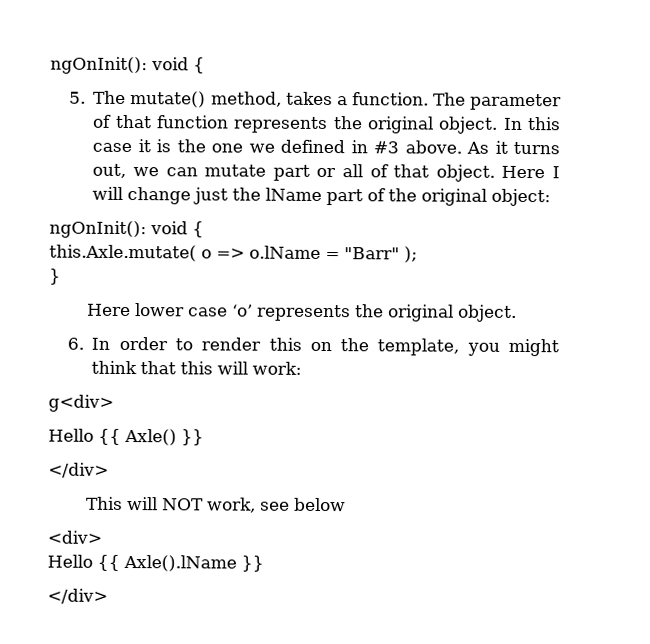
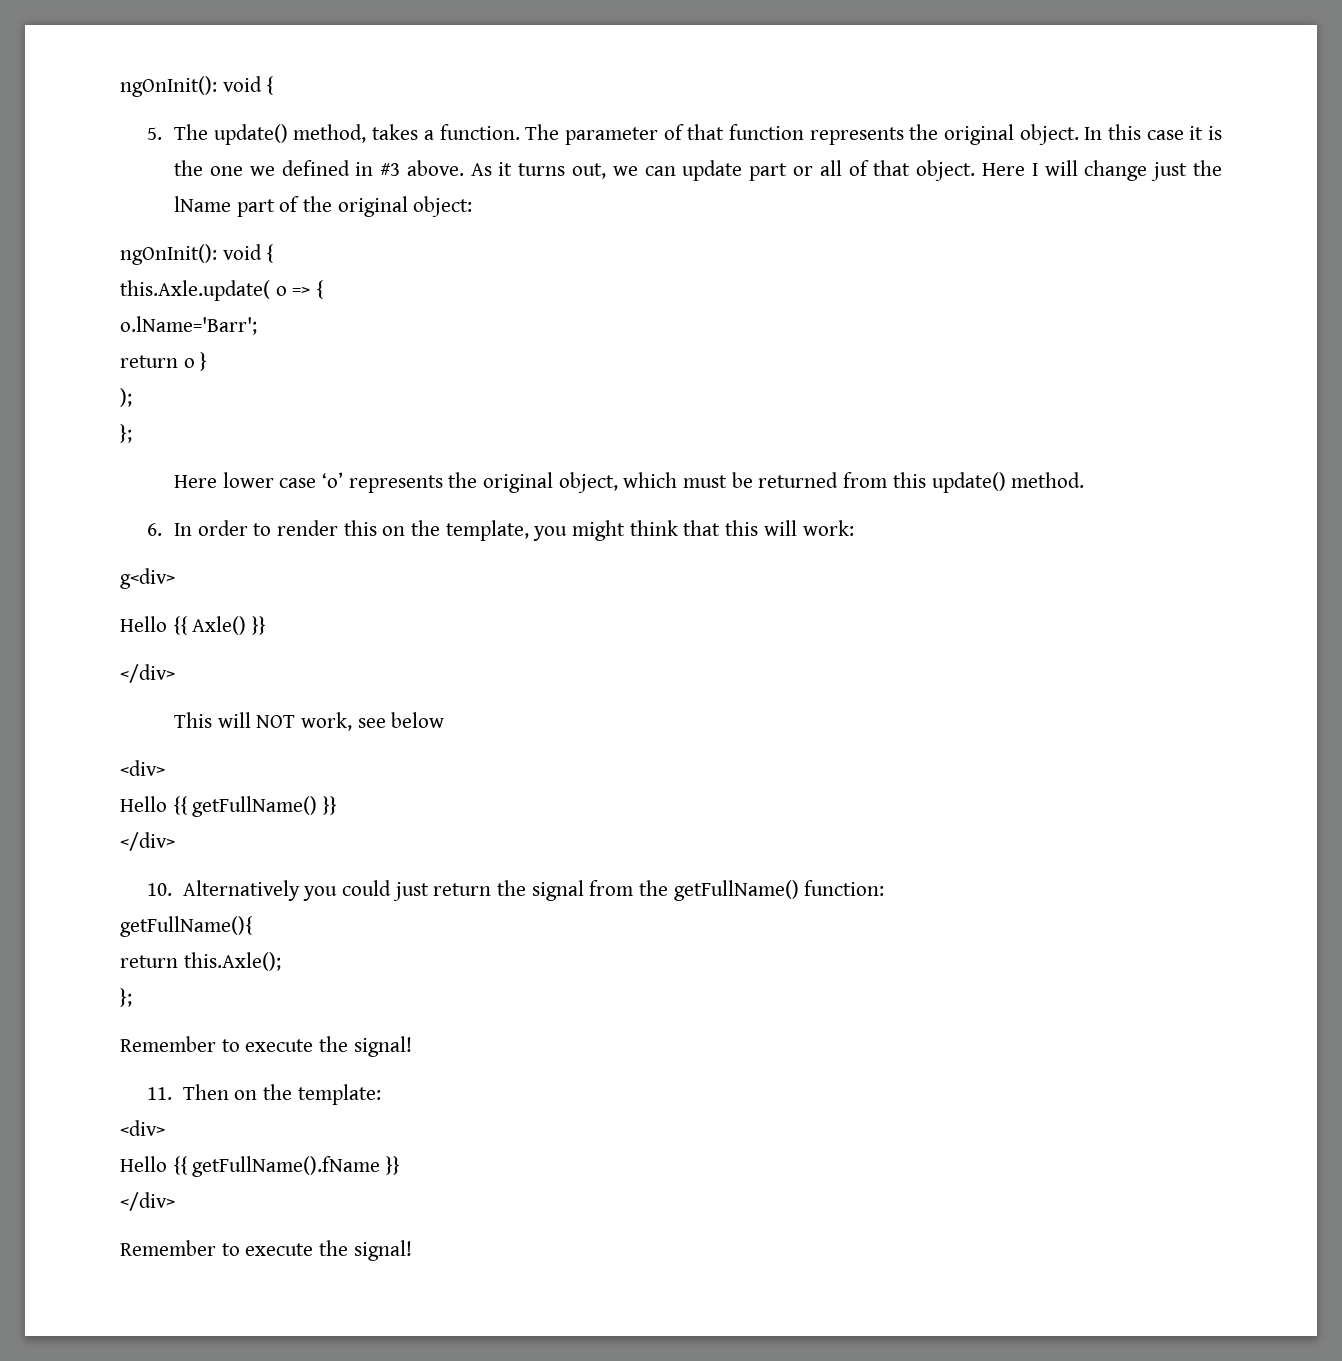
[130,91,207,108] mutate() -> [213,124,288,145] update()
[204,164,267,177] mutate -> [682,160,743,181] update
[49,244,197,262] this.Axle.mutate( -> [120,280,270,301] this.Axle.update(
[249,245,400,260] o.lName = "Barr" -> [316,280,324,299] [120,316,257,335] [120,352,208,371] { // o.lName='Barr'; // return o } //
[49,268,61,285] } -> [120,424,132,443] };
[458,304,518,322] object. -> [558,472,1085,493] object, which must be returned from this update() method.
[123,554,264,572] [47,588,108,604] Axle().lName }} // </div> -> [192,796,338,817] [120,832,175,851] [147,880,885,901] [120,916,252,937] [120,952,281,971] [120,988,132,1007] [120,1036,412,1057] [147,1084,381,1105] [120,1120,165,1136] [120,1156,401,1177] [120,1192,175,1211] [120,1240,412,1261] getFullName() }} // </div> // 10. Alternatively you could just return the signal from the getFullName() function: // getFullName(){ // return this.Axle(); // }; // Remember to execute the signal! // 11. Then on the template: // <div> // Hello {{ getFullName().fName }} // </div> // Remember to execute the signal!

